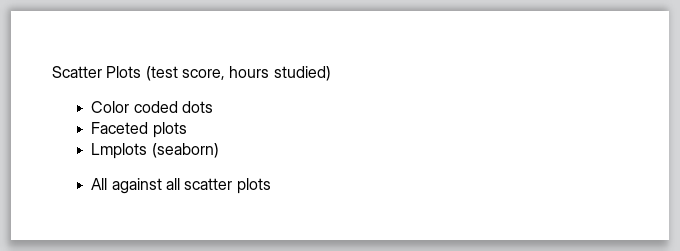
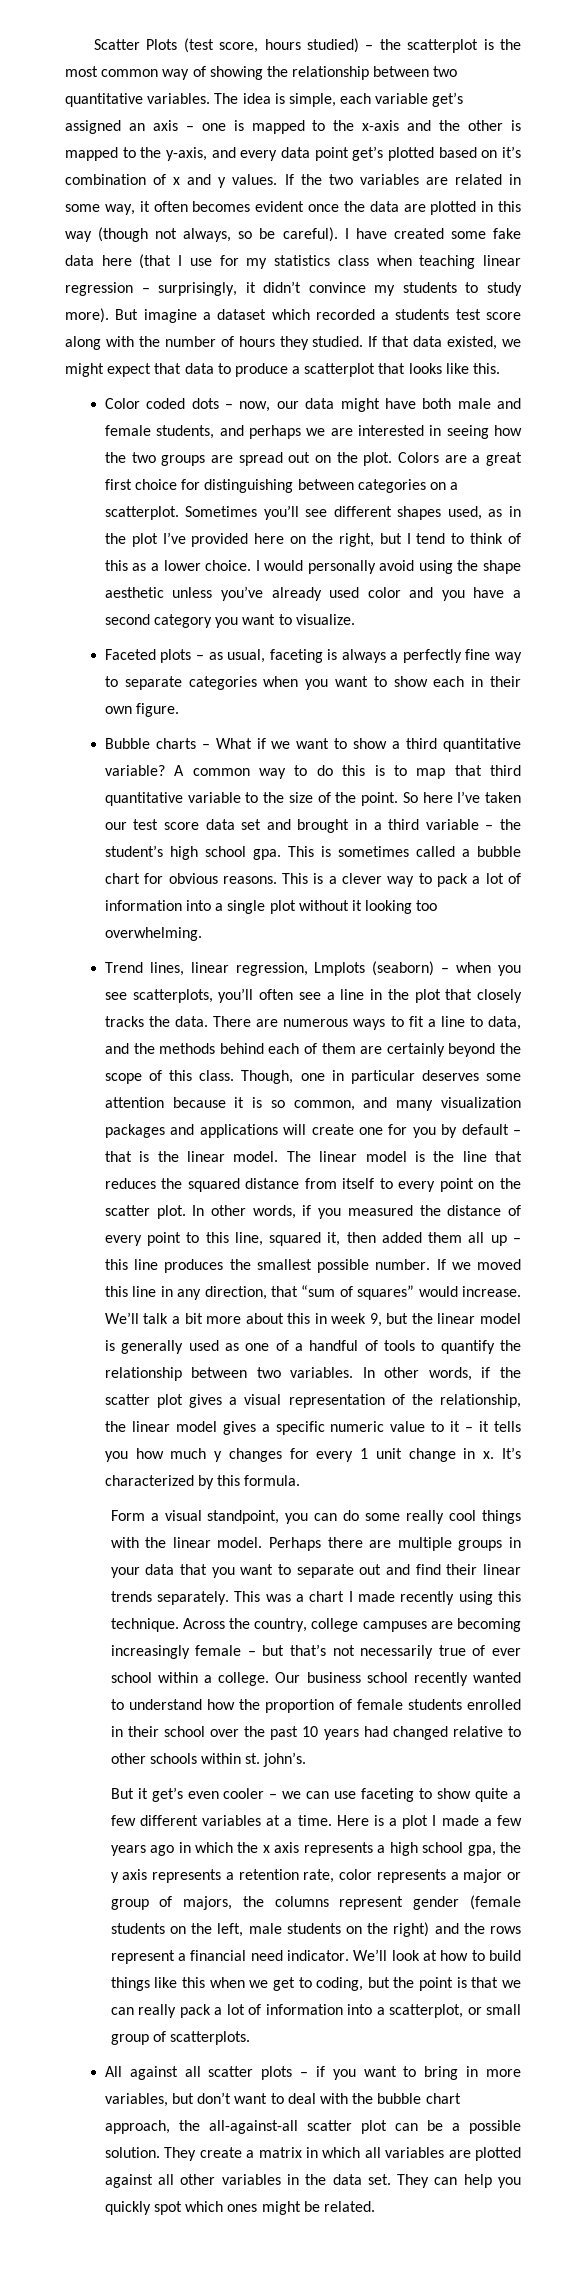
[91,101,213,113] [91,122,187,138] [91,143,219,159] // Color coded dots // Faceted plots // Lmplots (seaborn) -> [365,39,521,53] [65,66,458,80] [65,92,464,107] [65,120,521,134] [65,146,521,161] [65,174,521,188] [65,201,521,215] [65,227,521,242] [65,254,521,269] [65,281,522,296] [65,308,522,323] [65,336,521,350] [65,363,501,377] [104,398,521,412] [104,425,522,439] [104,452,523,466] [104,479,459,493] [104,505,521,520] [104,532,521,547] [104,560,521,574] [104,586,522,601] [104,614,355,628] [104,649,522,663] [104,676,521,690] [104,703,180,717] [104,738,521,752] [104,765,521,779] [104,791,522,806] [104,819,521,833] [104,845,522,860] [104,873,522,887] [104,900,438,914] [104,927,202,941] [104,961,521,976] [104,988,523,1003] [104,1016,521,1030] [104,1043,521,1057] [104,1070,521,1084] [104,1097,521,1111] [104,1124,522,1138] [104,1151,522,1162] [104,1178,521,1192] [104,1205,521,1219] [104,1232,521,1246] [104,1259,521,1273] [104,1285,521,1300] [104,1312,522,1327] [104,1340,521,1354] [104,1367,521,1381] [104,1394,521,1408] [104,1421,521,1435] [104,1447,521,1462] [104,1475,301,1489] [110,1510,521,1524] [110,1537,521,1551] [110,1564,521,1578] [110,1591,522,1605] [110,1618,521,1632] [110,1644,521,1659] [110,1672,521,1686] [110,1699,521,1713] [110,1726,521,1740] [110,1752,307,1767] [110,1787,522,1802] [110,1815,523,1829] [110,1842,521,1856] [110,1869,521,1883] [110,1895,521,1910] [110,1922,521,1937] [110,1949,522,1964] [110,1977,521,1991] [110,2004,522,2018] [110,2031,251,2045] – the scatterplot is the most common way of showing the relationship between two quantitative variables. The idea is simple, each variable get’s assigned an axis – one is mapped to the x-axis and the other is mapped to the y-axis, and every data point get’s plotted based on it’s combination of x and y values. If the two variables are related in some way, it often becomes evident once the data are plotted in this way (though not always, so be careful). I have created some fake data here (that I use for my statistics class when teaching linear regression – surprisingly, it didn’t convince my students to study more). But imagine a dataset which recorded a students test score along with the number of hours they studied. If that data existed, we might expect that data to produce a scatterplot that looks like this. // Color coded dots – now, our data might have both male and female students, and perhaps we are interested in seeing how the two groups are spread out on the plot. Colors are a great first choice for distinguishing between categories on a scatterplot. Sometimes you’ll see different shapes used, as in the plot I’ve provided here on the right, but I tend to think of this as a lower choice. I would personally avoid using the shape aesthetic unless you’ve already used color and you have a second category you want to visualize. // Faceted plots – as usual, faceting is always a perfectly fine way to separate categories when you want to show each in their own figure. // Bubble charts – What if we want to show a third quantitative variable? A common way to do this is to map that third quantitative variable to the size of the point. So here I’ve taken our test score data set and brought in a third variable – the student’s high school gpa. This is sometimes called a bubble chart for obvious reasons. This is a clever way to pack a lot of information into a single plot without it looking too overwhelming. // Trend lines, linear regression, Lmplots (seaborn) – when you see scatterplots, you’ll often see a line in the plot that closely tracks the data. There are numerous ways to fit a line to data, and the methods behind each of them are certainly beyond the scope of this class. Though, one in particular deserves some attention because it is so common, and many visualization packages and applications will create one for you by default – that is the linear model. The linear model is the line that reduces the squared distance from itself to every point on the scatter plot. In other words, if you measured the distance of every point to this line, squared it, then added them all up – this line produces the smallest possible number. If we moved this line in any direction, that “sum of squares” would increase. We’ll talk a bit more about this in week 9, but the linear model is generally used as one of a handful of tools to quantify the relationship between two variables. In other words, if the scatter plot gives a visual representation of the relationship, the linear model gives a specific numeric value to it – it tells you how much y changes for every 1 unit change in x. It’s characterized by this formula. // Form a visual standpoint, you can do some really cool things with the linear model. Perhaps there are multiple groups in your data that you want to separate out and find their linear trends separately. This was a chart I made recently using this technique. Across the country, college campuses are becoming increasingly female – but that’s not necessarily true of ever school within a college. Our business school recently wanted to understand how the proportion of female students enrolled in their school over the past 10 years had changed relative to other schools within st. john’s. // But it get’s even cooler – we can use faceting to show quite a few different variables at a time. Here is a plot I made a few years ago in which the x axis represents a high school gpa, the y axis represents a retention rate, color represents a major or group of majors, the columns represent gender (female students on the left, male students on the right) and the rows represent a financial need indicator. We’ll look at how to build things like this when we get to coding, but the point is that we can really pack a lot of information into a scatterplot, or small group of scatterplots.
(271, 186) none -> [300,2066,521,2080] [104,2092,461,2107] [104,2120,521,2134] [104,2147,522,2161] [104,2174,522,2188] [104,2201,375,2215] – if you want to bring in more variables, but don’t want to deal with the bubble chart approach, the all-against-all scatter plot can be a possible solution. They create a matrix in which all variables are plotted against all other variables in the data set. They can help you quickly spot which ones might be related.

